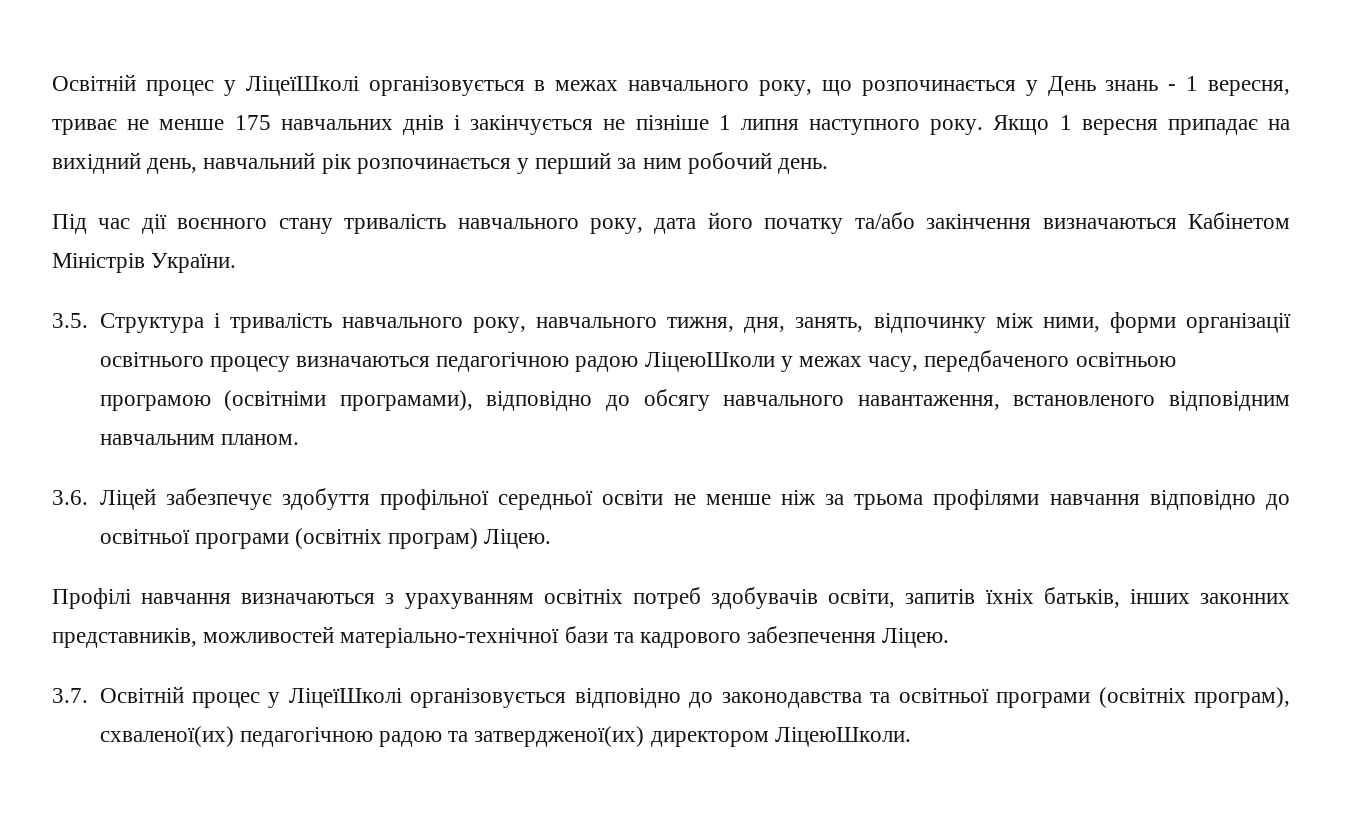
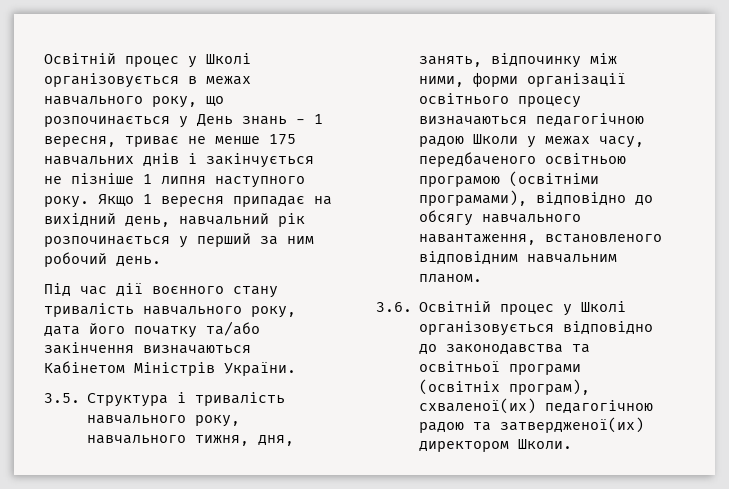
[52,74,359,96] Освітній процес у ЛіцеїШколі -> [44,53,251,68] Освітній процес у Школі
[644,352,775,372] ЛіцеюШколи -> [473,134,519,145] Школи
[99,488,1290,510] [99,528,552,549] [52,587,1291,609] [52,626,950,648] [52,686,402,708] Ліцей забезпечує здобуття профільної середньої освіти не менше ніж за трьома профілями навчання відповідно до освітньої програми (освітніх програм) Ліцею. // Профілі навчання визначаються з урахуванням освітніх потреб здобувачів освіти, запитів їхніх батьків, інших законних представників, можливостей матеріально-технічної бази та кадрового забезпечення Ліцею. // 3.7. Освітній процес у ЛіцеїШколі -> [419,301,627,316] Освітній процес у Школі
[774,727,911,747] ЛіцеюШколи. -> [518,439,573,450] Школи.

